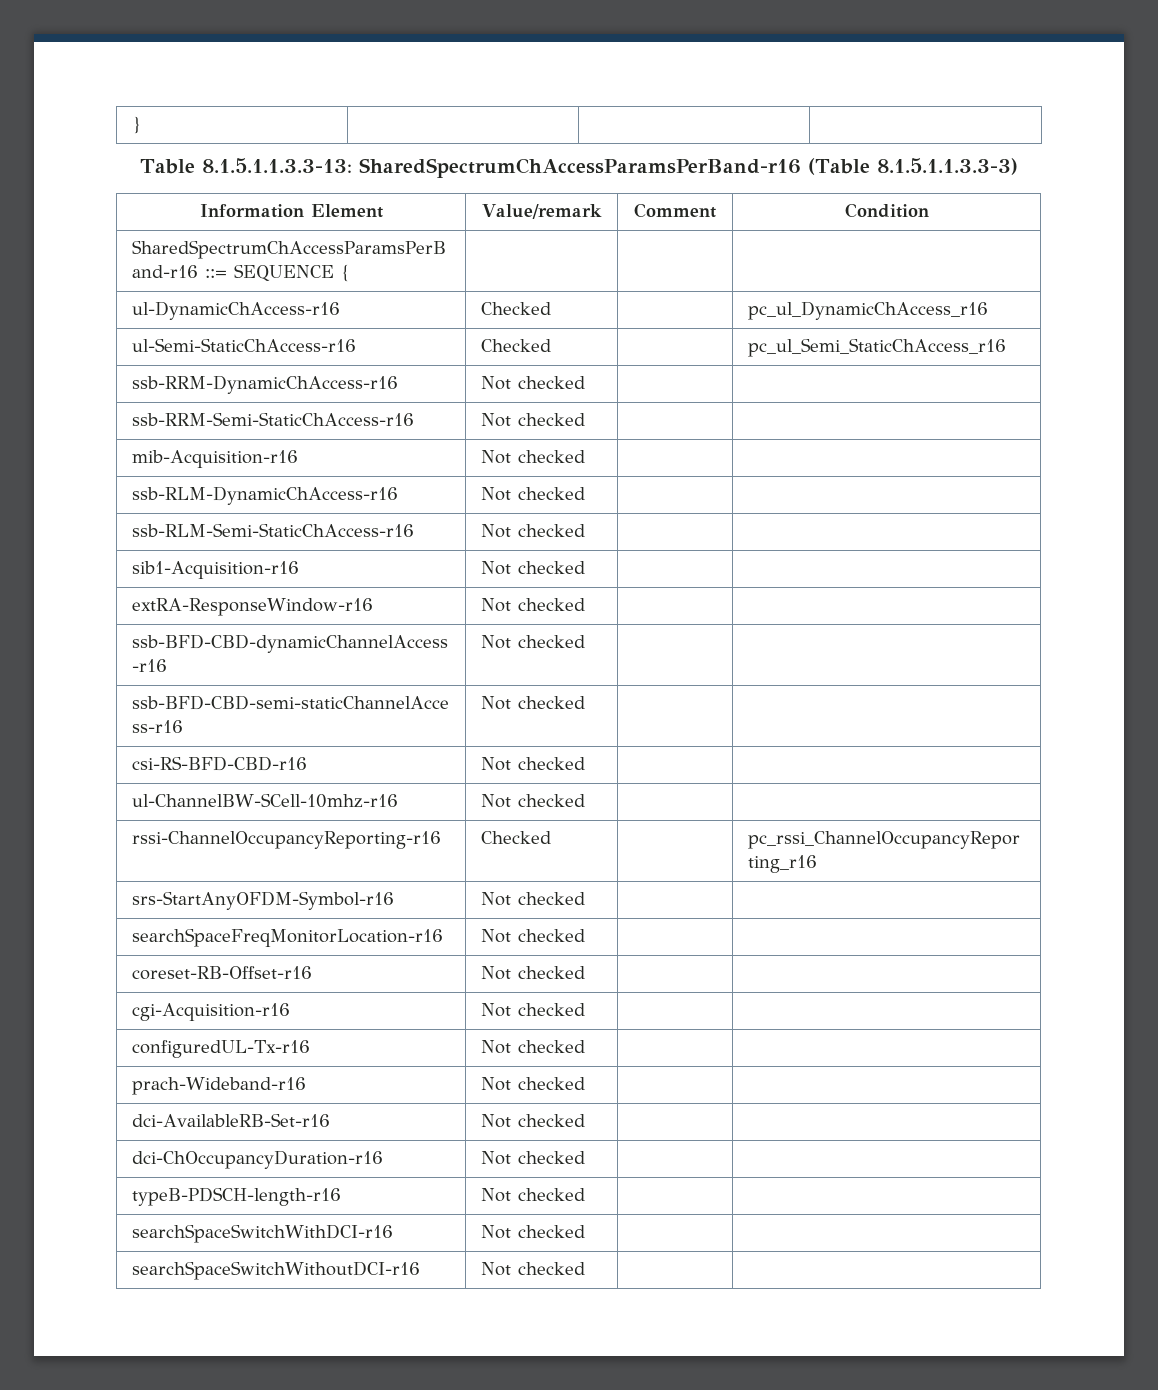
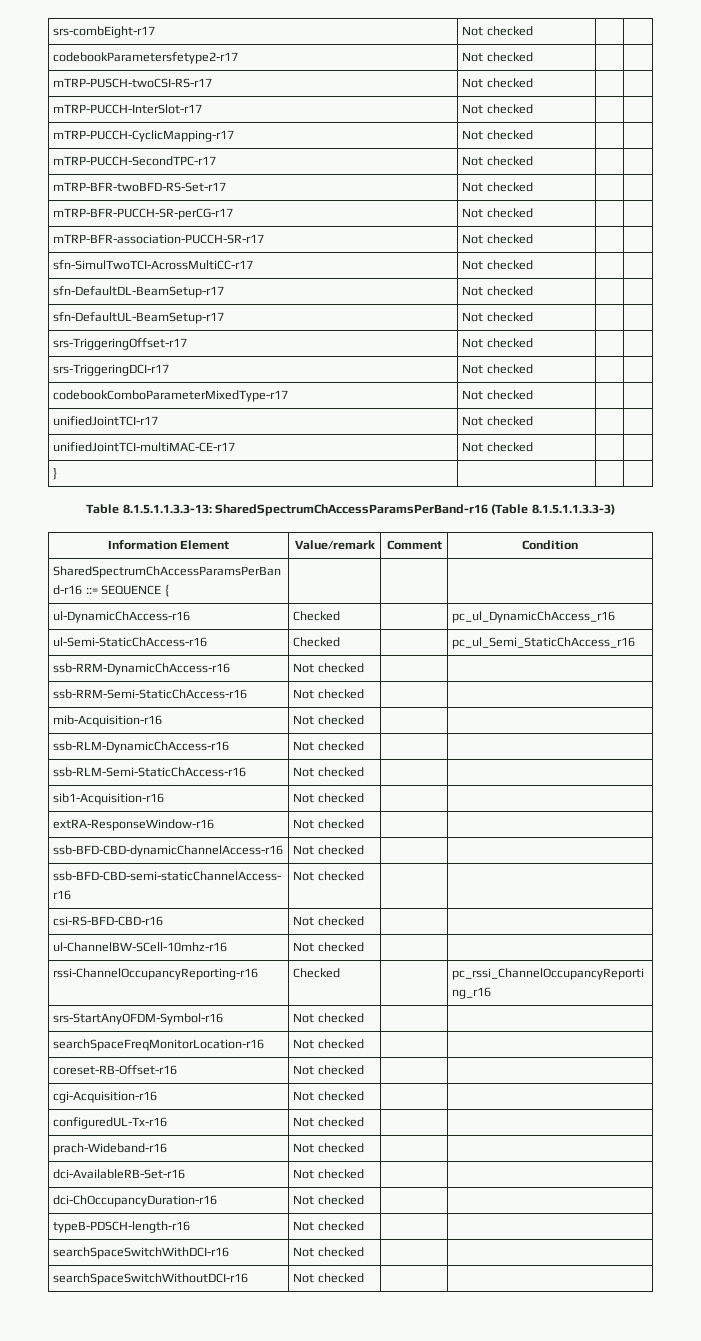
(131, 125) none -> [53,26,156,38] [462,26,533,36] [53,52,239,64] [462,52,533,62] [53,78,213,88] [462,78,533,88] [53,104,203,114] [462,104,533,114] [53,130,235,142] [462,130,533,140] [53,156,217,166] [462,156,533,166] [53,182,227,192] [462,182,533,192] [53,208,234,220] [462,208,533,218] [53,234,265,244] [462,234,533,244] [53,260,254,270] [462,260,533,270] [53,286,225,298] [462,286,533,296] [53,312,225,324] [462,312,533,322] [53,338,188,350] [462,338,533,348] [53,364,170,376] [462,364,533,374] [53,390,289,402] [462,390,533,400] [53,416,159,426] [462,416,533,426] [53,442,236,452] [462,442,533,452] srs-combEight-r17 | Not checked | | // codebookParametersfetype2-r17 | Not checked | | // mTRP-PUSCH-twoCSI-RS-r17 | Not checked | | // mTRP-PUCCH-InterSlot-r17 | Not checked | | // mTRP-PUCCH-CyclicMapping-r17 | Not checked | | // mTRP-PUCCH-SecondTPC-r17 | Not checked | | // mTRP-BFR-twoBFD-RS-Set-r17 | Not checked | | // mTRP-BFR-PUCCH-SR-perCG-r17 | Not checked | | // mTRP-BFR-association-PUCCH-SR-r17 | Not checked | | // sfn-SimulTwoTCI-AcrossMultiCC-r17 | Not checked | | // sfn-DefaultDL-BeamSetup-r17 | Not checked | | // sfn-DefaultUL-BeamSetup-r17 | Not checked | | // srs-TriggeringOffset-r17 | Not checked | | // srs-TriggeringDCI-r17 | Not checked | | // codebookComboParameterMixedType-r17 | Not checked | | // unifiedJointTCI-r17 | Not checked | | // unifiedJointTCI-multiMAC-CE-r17 | Not checked | | //

